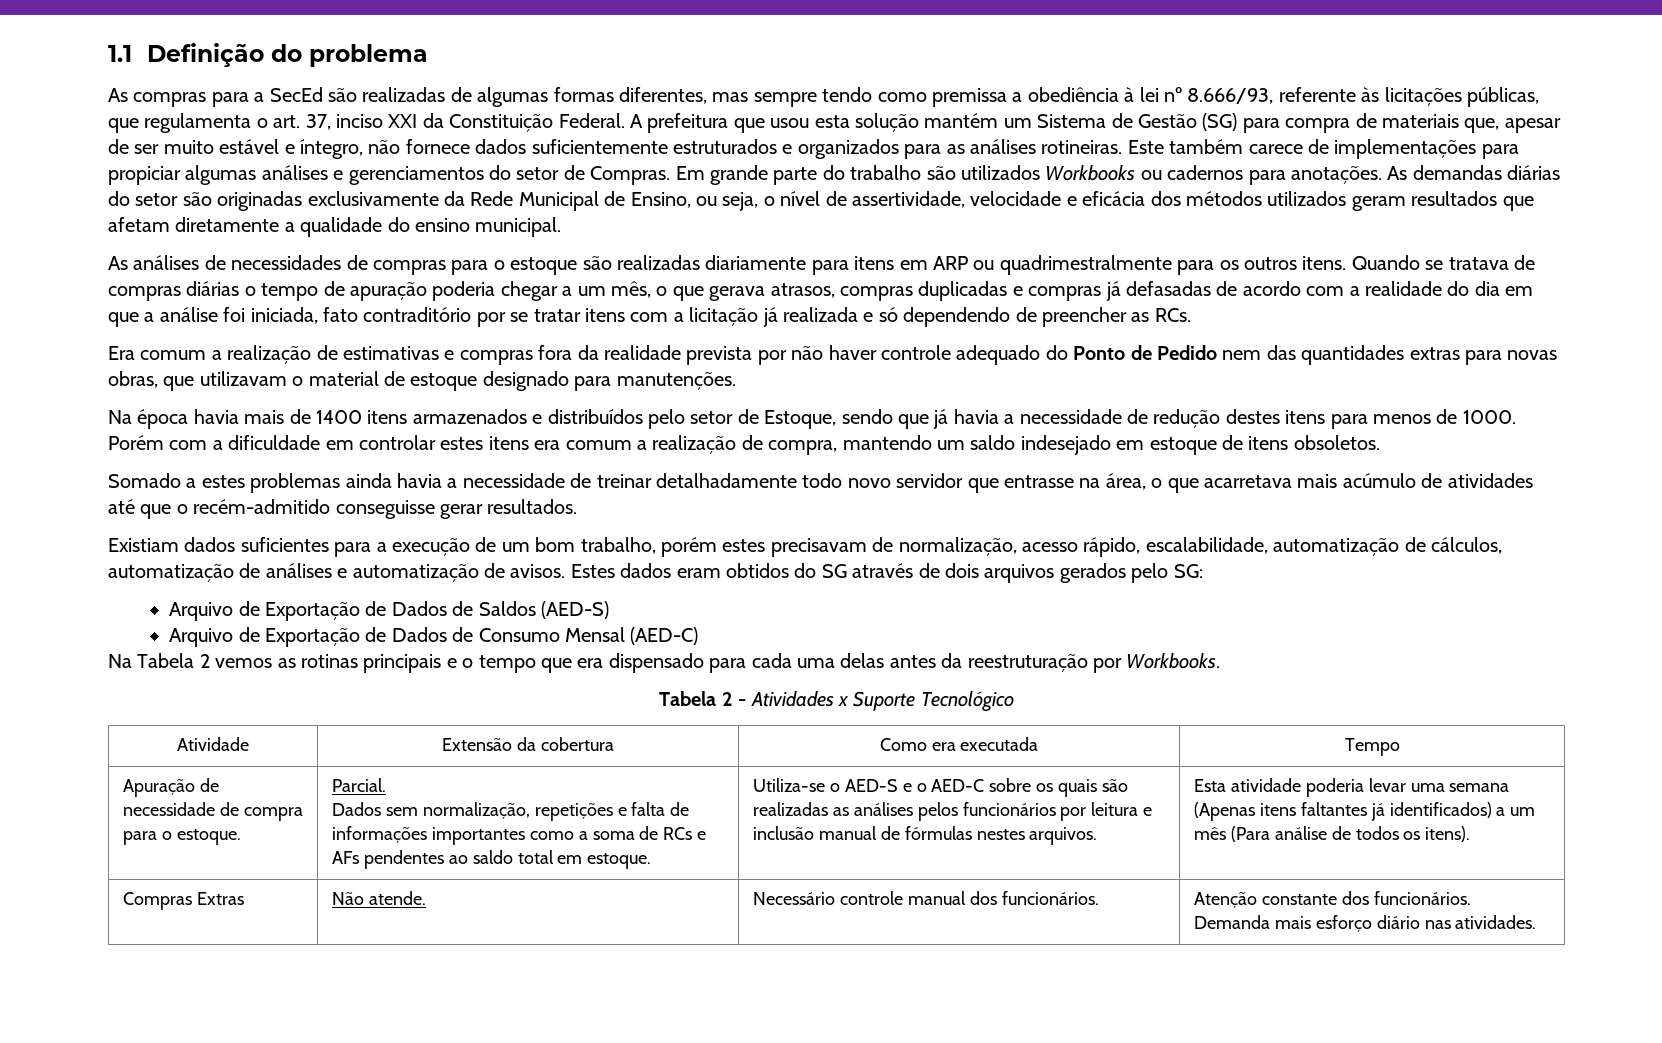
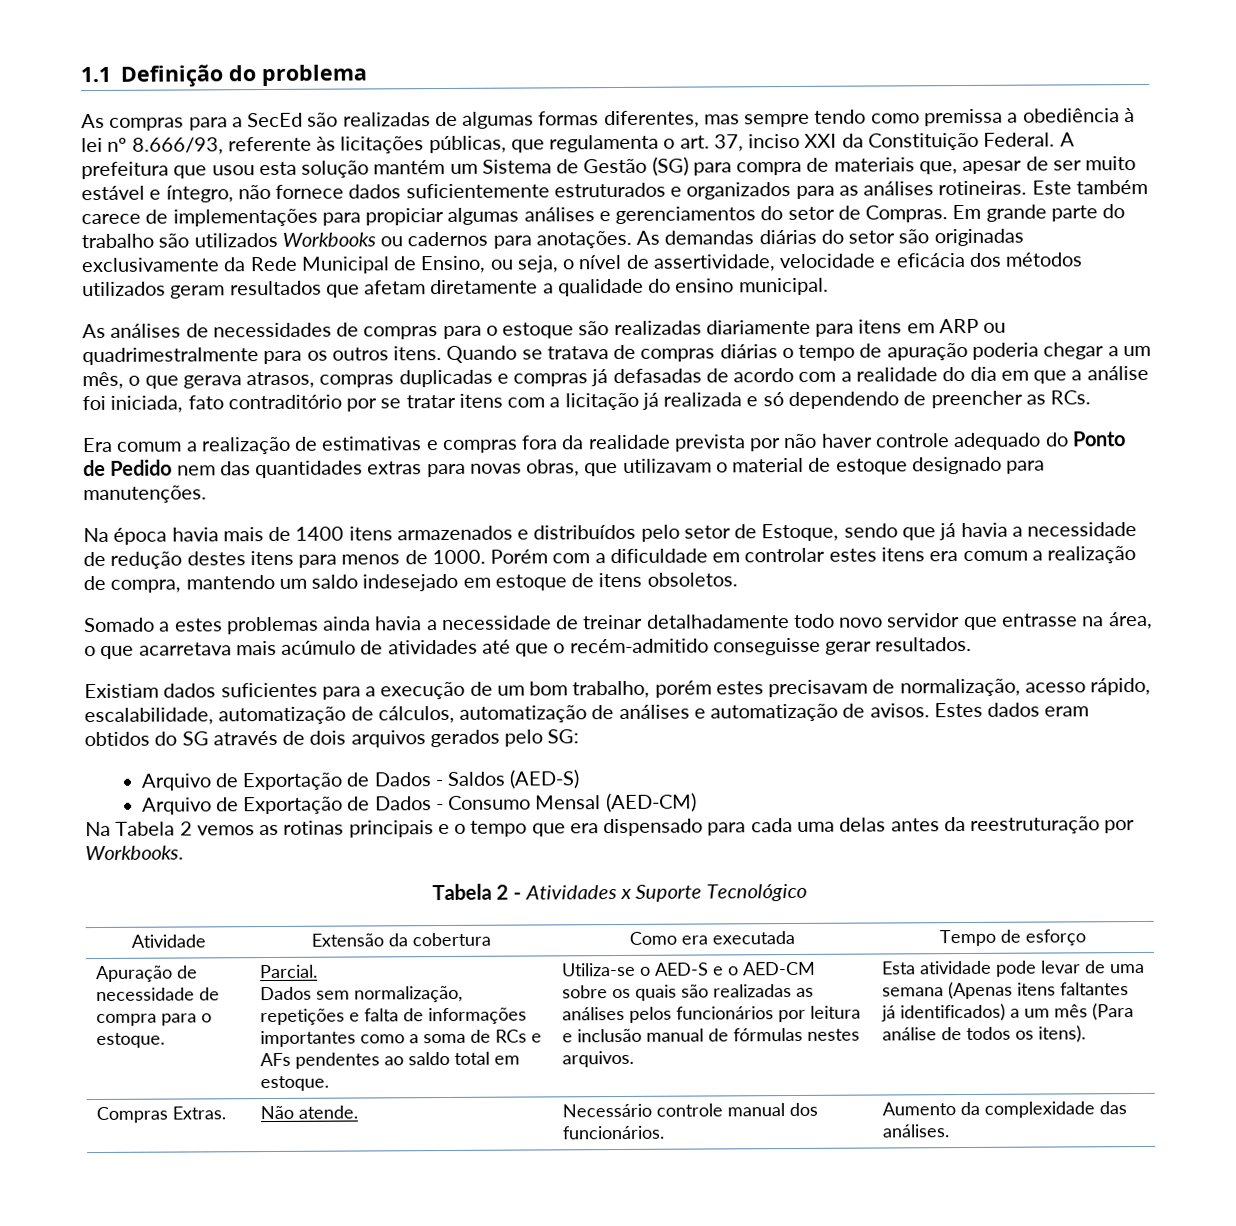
[452,601,474,616] de -> [434,780,443,787] -
[452,627,474,642] de -> [435,804,444,811] -
[630,627,699,645] (AED-C) -> [605,792,697,813] (AED-CM)
(1400, 747) none -> [1000,929,1086,946] de esforço
[931,779,985,792] AED-C -> [742,961,816,976] AED-CM
[1305,778,1406,797] poderia levar -> [995,960,1106,977] pode levar de
[196,892,244,905] Extras -> [171,1106,226,1120] Extras.
[1194,891,1471,908] [1194,915,1537,932] Atenção constante dos funcionários. Demanda mais esforço diário nas atividades. -> [881,1101,1127,1118] [881,1124,950,1138] Aumento da complexidade das análises.

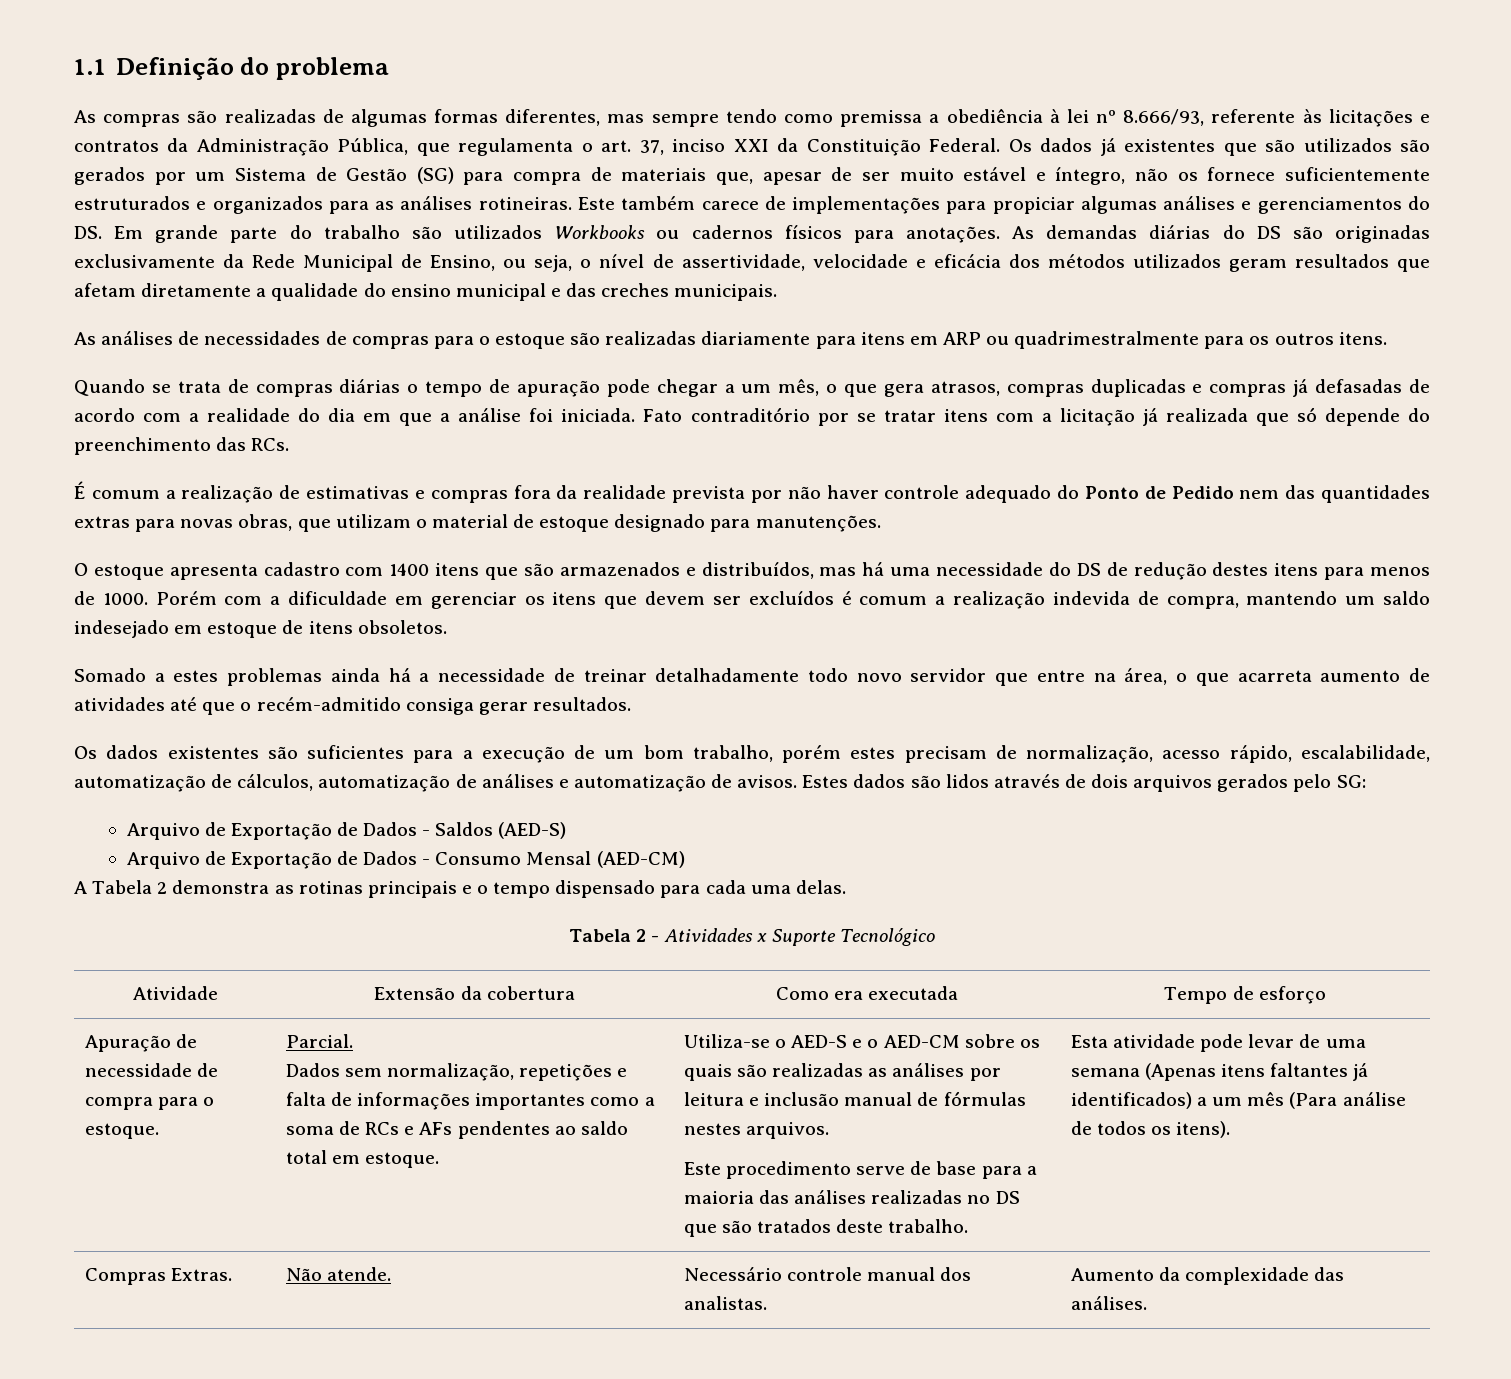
[188,112,304,131] para a SecEd -> (181, 120) none
[428,135,507,154] públicas, -> [1420,114,1431,123] [74,138,409,156] e contratos da Administração Pública,
[1059,132,1075,147] [81,159,446,180] A prefeitura que usou esta solução mantém -> [1008,138,1430,156] [74,167,186,185] Os dados já existentes que são utilizados são gerados por
[275,184,402,199] fornece dados -> [1177,167,1276,181] os fornece
[787,205,949,223] setor de Compras. -> [74,226,102,239] DS.
(489, 239) none -> [784,225,842,239] físicos
[848,230,896,244] setor -> [1256,226,1281,239] DS
[738,277,829,296] municipal. -> [455,283,778,301] municipal e das creches municipais.
(443, 353) none -> (1387, 338) //
[546,346,609,360] tratava -> [177,381,221,393] trata
[971,342,1039,360] poderia -> [606,379,650,397] pode
[182,375,242,389] gerava -> [883,384,924,397] gera
[110,395,224,413] iniciada, fato -> [561,408,683,422] iniciada. Fato
[746,390,1046,410] e só dependendo de preencher as -> [1255,407,1430,426] [74,437,247,455] que só depende do preenchimento das
[82,437,113,453] Era -> [74,481,86,499] É
[622,458,712,473] utilizavam -> [335,514,411,528] utilizam
[83,522,1138,545] Na época havia mais de 1400 itens armazenados e distribuídos pelo setor de Estoque, sendo que já havia a necessidade -> [74,562,1101,580] O estoque apresenta cadastro com 1400 itens que são armazenados e distribuídos, mas há uma necessidade do DS
[744,546,1137,564] controlar estes itens era comum a realização -> [430,591,1130,609] gerenciar os itens que devem ser excluídos é comum a realização indevida
[375,616,423,631] havia -> [388,668,411,682] há
[1001,613,1078,627] entrasse -> [1036,670,1085,682] entre
[138,640,357,656] acarretava mais acúmulo -> [1237,670,1401,682] acarreta aumento
[712,637,821,656] conseguisse -> [405,698,474,715] consiga
[84,683,217,699] Existiam dados -> [74,745,298,759] Os dados existentes são
[768,679,869,698] precisavam -> [904,746,987,763] precisam
[1044,706,1090,717] [84,731,209,747] eram obtidos do SG -> [910,774,989,788] são lidos
[85,821,255,837] Na Tabela 2 vemos -> [74,880,270,894] A Tabela 2 demonstra
[531,823,599,837] que era -> (551, 890) none
[839,816,1136,834] [85,845,184,861] delas antes da reestruturação por Workbooks. -> [795,880,846,894] delas.
[628,1006,774,1023] pelos funcionários -> (965, 1070) none
(634, 1059) none -> [683,1161,1037,1179] [683,1190,1020,1204] [683,1219,969,1237] // Este procedimento serve de base para a maioria das análises realizadas no DS que são tratados deste trabalho.
[561,1125,665,1140] funcionários. -> [683,1296,767,1310] analistas.

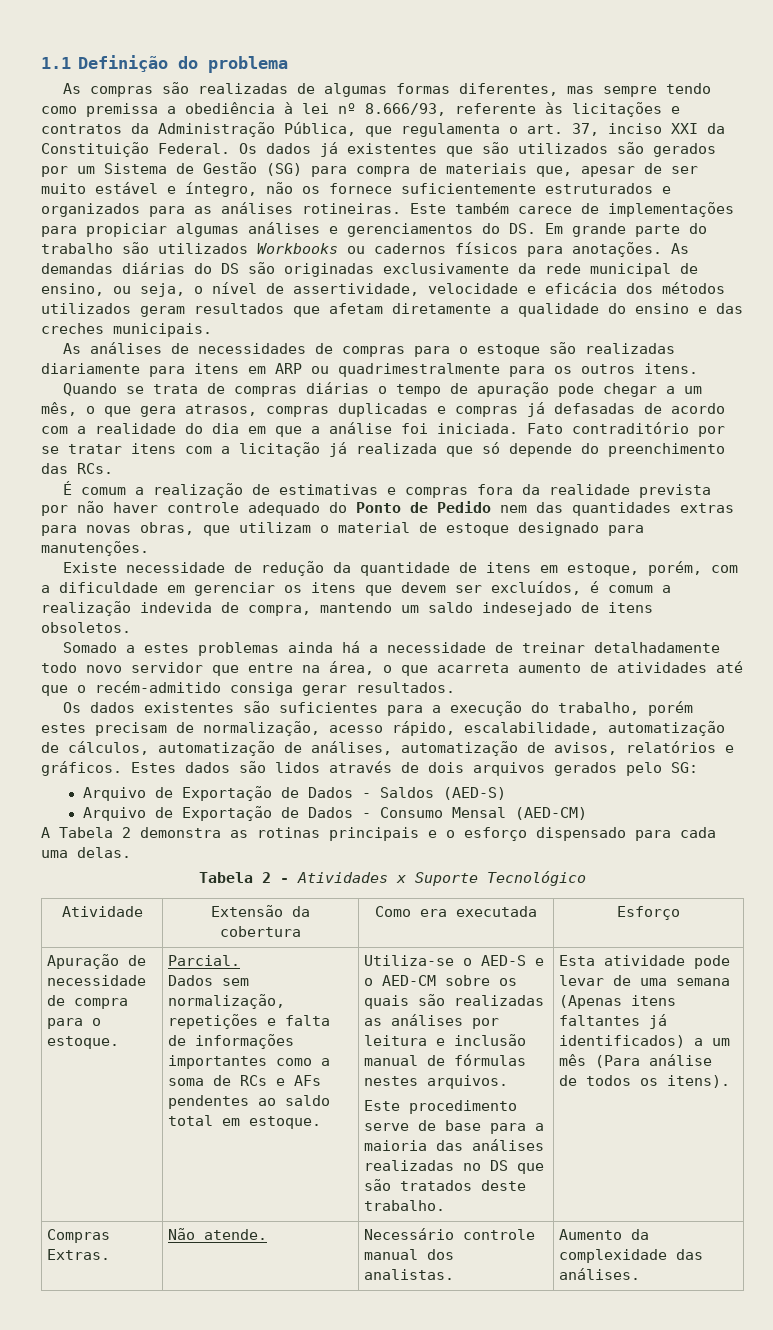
[252,254,496,272] Rede Municipal de Ensino, -> [545,263,698,277] [41,283,104,296] rede municipal de ensino,
[455,283,546,301] municipal -> (689, 308) none
[74,562,1430,580] [74,591,217,605] O estoque apresenta cadastro com 1400 itens que são armazenados e distribuídos, mas há uma necessidade do DS de redução destes itens para menos de 1000. Porém -> [63,561,703,576] Existe necessidade de redução da quantidade de itens em estoque, porém,
[748,591,834,605] excluídos -> [491,581,581,595] excluídos,
[174,622,278,638] em estoque -> (572, 609) none
[574,745,684,759] de um bom -> [531,702,550,713] do
[481,774,798,792] análises e automatização de avisos. -> [311,741,734,756] [41,761,122,776] análises, automatização de avisos, relatórios e gráficos.
[493,882,551,898] tempo -> [464,827,527,841] esforço
[1164,986,1326,1004] Tempo de esforço -> [617,906,680,920] Esforço

